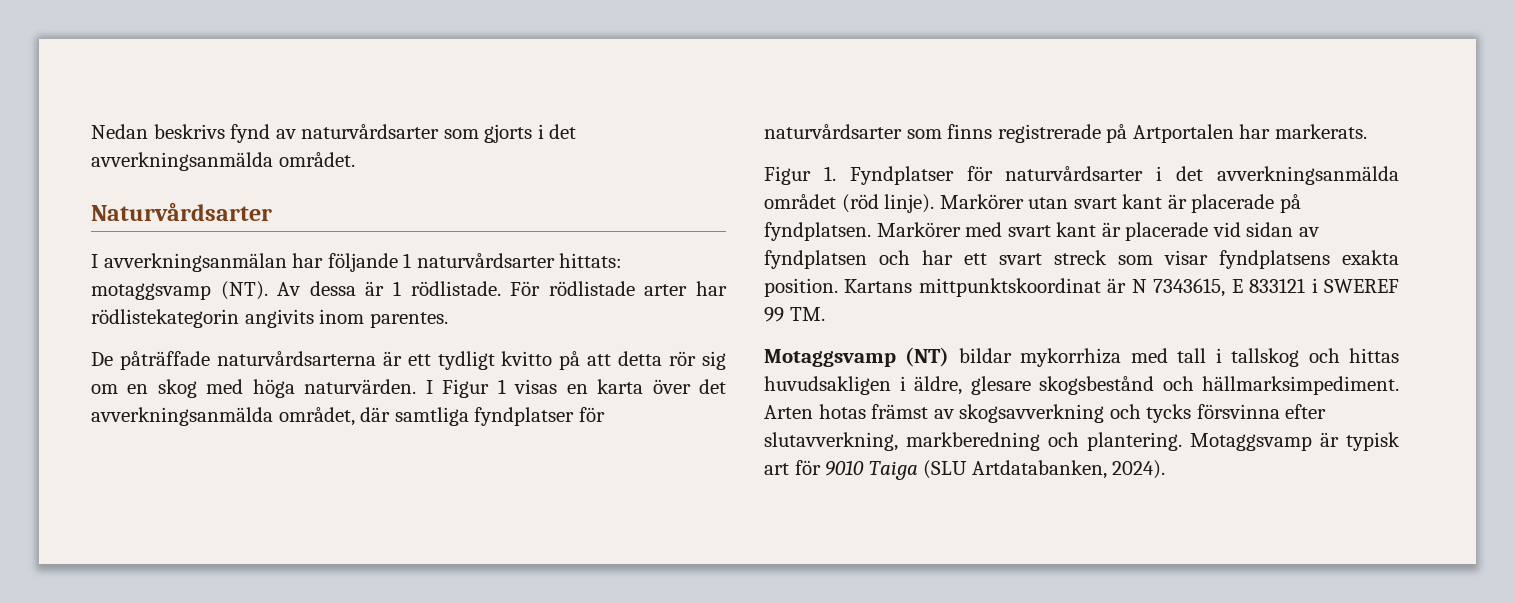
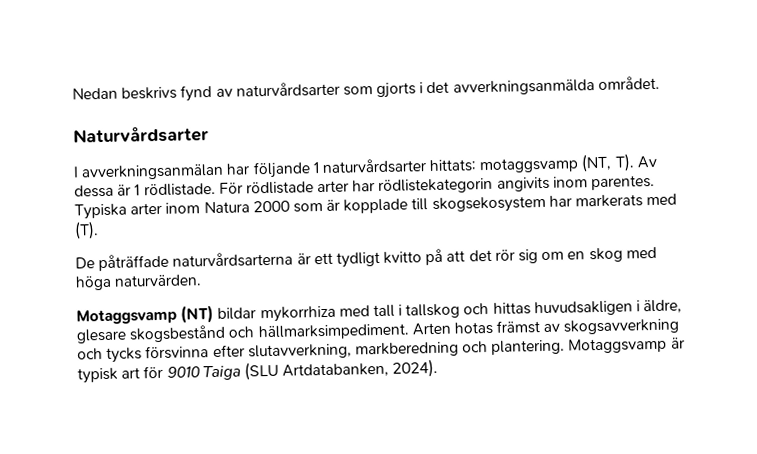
[220,281,268,300] (NT). -> [581,153,635,173] (NT, T).
(448, 320) none -> [74,193,678,220] [74,221,99,240] Typiska arter inom Natura 2000 som är kopplade till skogsekosystem har markerats med (T).
[618,351,663,366] detta -> [468,249,492,262] det
[425,379,726,398] [91,407,605,426] [764,124,1367,143] [764,166,1399,185] [764,194,1301,213] [764,222,1319,241] [764,250,1399,269] [764,278,1399,297] [764,307,825,322] I Figur 1 visas en karta över det avverkningsanmälda området, där samtliga fyndplatser för naturvårdsarter som finns registrerade på Artportalen har markerats. // Figur 1. Fyndplatser för naturvårdsarter i det avverkningsanmälda området (röd linje). Markörer utan svart kant är placerade på fyndplatsen. Markörer med svart kant är placerade vid sidan av fyndplatsen och har ett svart streck som visar fyndplatsens exakta position. Kartans mittpunktskoordinat är N 7343615, E 833121 i SWEREF 99 TM. -> (203, 280) none

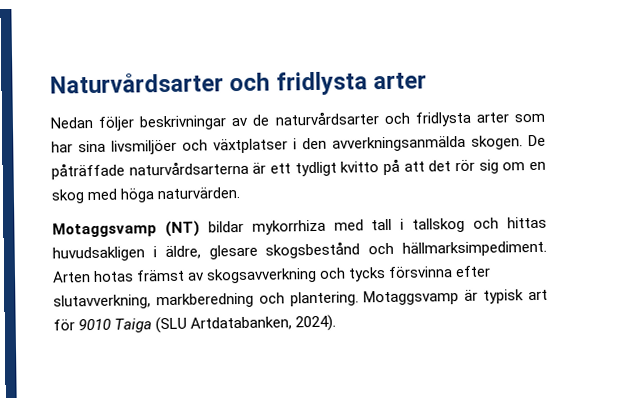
[72,75,660,102] [73,125,209,144] [73,153,657,181] [74,174,656,198] [74,193,678,220] [74,221,99,240] Nedan beskrivs fynd av naturvårdsarter som gjorts i det avverkningsanmälda området. // Naturvårdsarter // I avverkningsanmälan har följande 1 naturvårdsarter hittats: motaggsvamp (NT, T). Av dessa är 1 rödlistade. För rödlistade arter har rödlistekategorin angivits inom parentes. Typiska arter inom Natura 2000 som är kopplade till skogsekosystem har markerats med (T). // -> [50,71,428,96] [50,111,545,131] [51,135,523,155] Naturvårdsarter och fridlysta arter // Nedan följer beskrivningar av de naturvårdsarter och fridlysta arter som har sina livsmiljöer och växtplatser i den avverkningsanmälda skogen.

